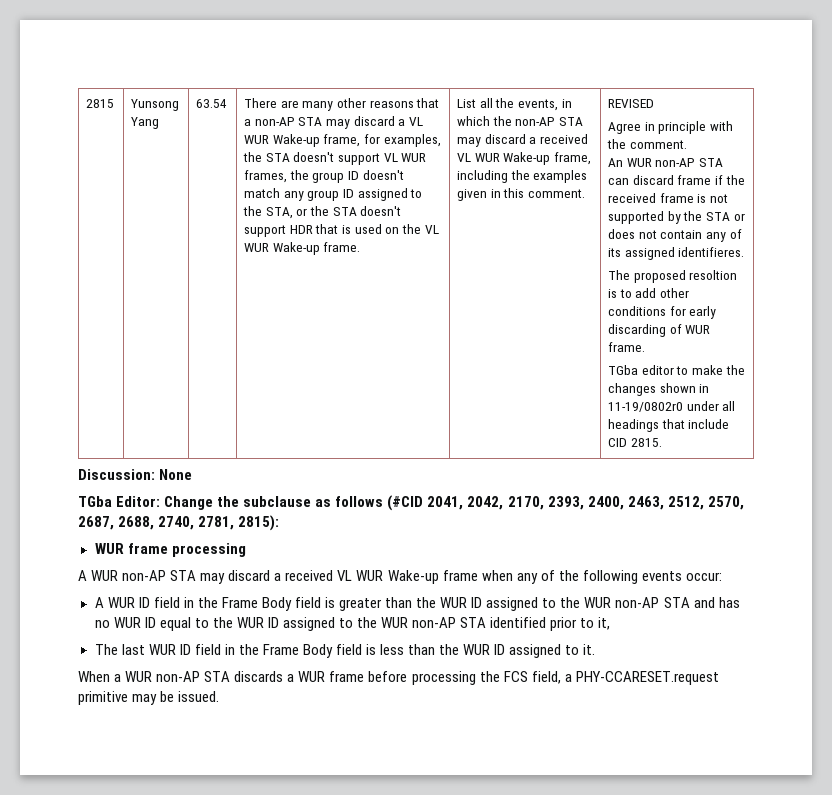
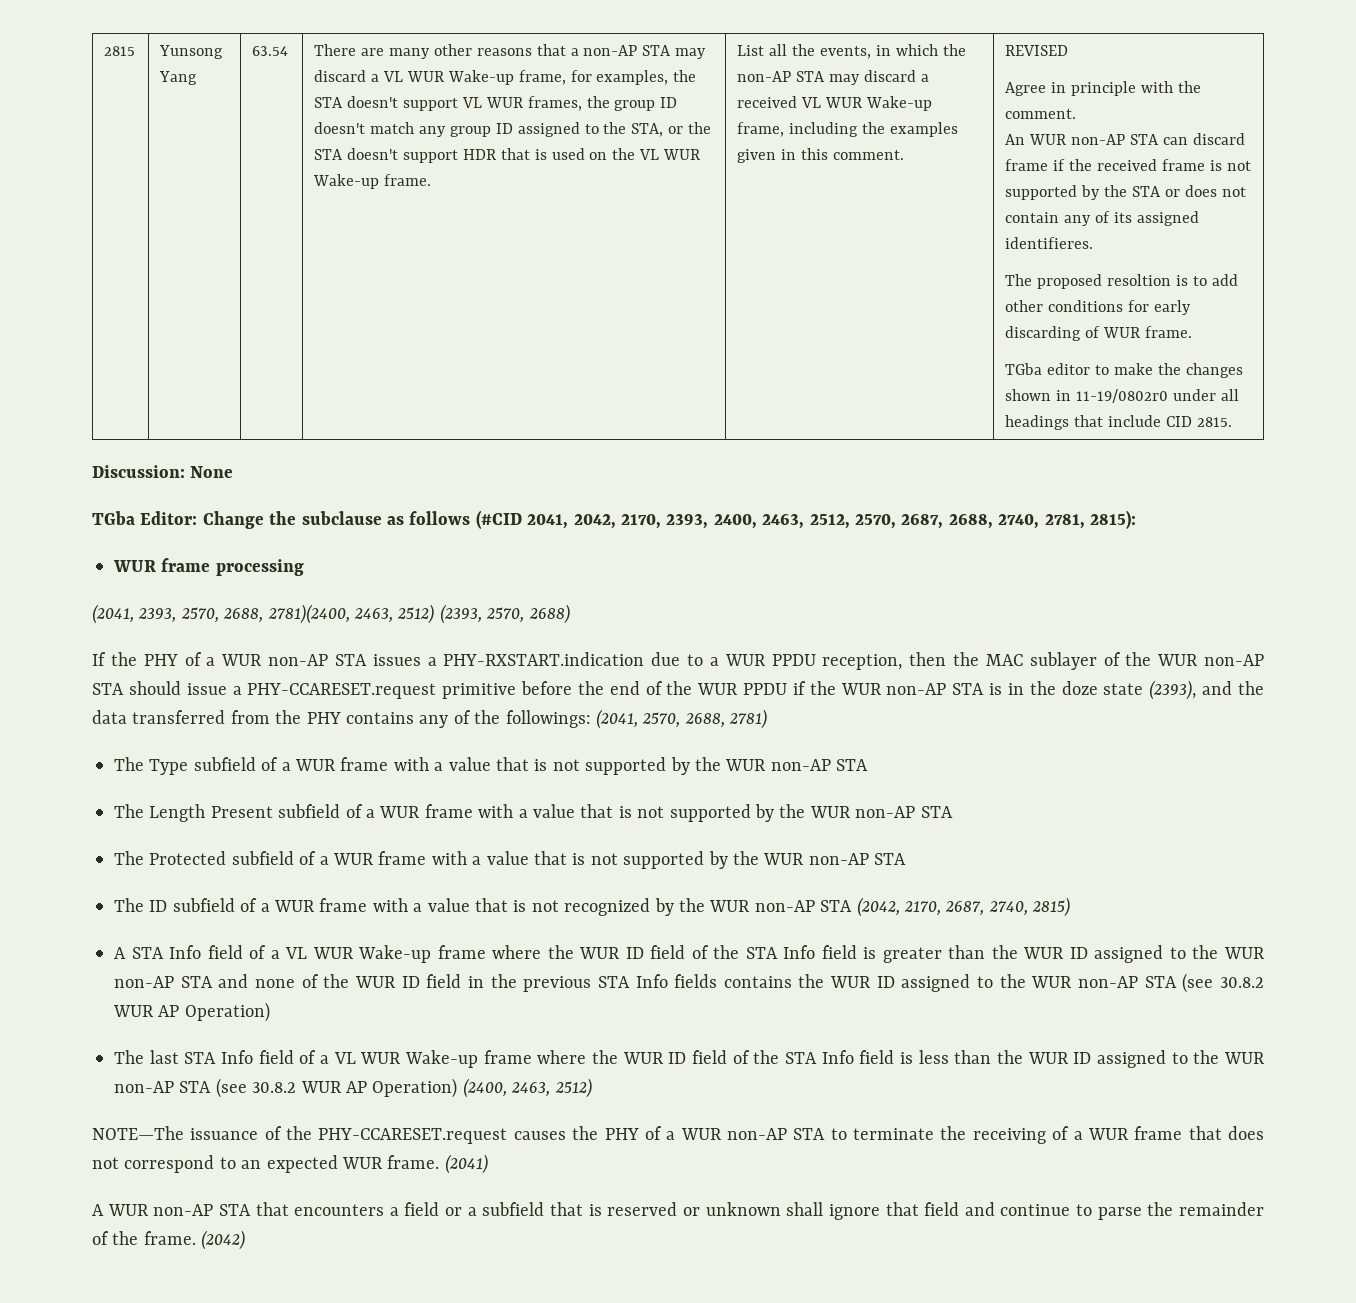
[78,570,722,584] [94,597,292,611] A WUR non-AP STA may discard a received VL WUR Wake-up frame when any of the following events occur: // A WUR ID field in the Frame Body -> [92,604,570,624] [92,652,1265,670] [92,680,1265,700] [92,709,768,729] [114,757,869,775] [114,804,953,822] [114,851,907,869] [114,897,1071,917] [114,945,816,963] (2041, 2393, 2570, 2688, 2781)(2400, 2463, 2512) (2393, 2570, 2688) // If the PHY of a WUR non-AP STA issues a PHY-RXSTART.indication due to a WUR PPDU reception, then the MAC sublayer of the WUR non-AP STA should issue a PHY-CCARESET.request primitive before the end of the WUR PPDU if the WUR non-AP STA is in the doze state (2393), and the data transferred from the PHY contains any of the followings: (2041, 2570, 2688, 2781) // The Type subfield of a WUR frame with a value that is not supported by the WUR non-AP STA // The Length Present subfield of a WUR frame with a value that is not supported by the WUR non-AP STA // The Protected subfield of a WUR frame with a value that is not supported by the WUR non-AP STA // The ID subfield of a WUR frame with a value that is not recognized by the WUR non-AP STA (2042, 2170, 2687, 2740, 2815) // A STA Info field of a VL WUR Wake-up frame where the WUR ID field of the STA Info
[718,597,740,608] [94,617,611,631] [94,644,333,658] has no WUR ID equal to the WUR ID assigned to the WUR non-AP STA identified prior to it, // The last WUR ID field in the Frame Body -> [254,973,1265,993] [113,1002,270,1022] [114,1050,854,1068] none of the WUR ID field in the previous STA Info fields contains the WUR ID assigned to the WUR non-AP STA (see 30.8.2 WUR AP Operation) // The last STA Info field of a VL WUR Wake-up frame where the WUR ID field of the STA Info
[583,644,596,655] [78,671,719,685] [78,691,220,705] it. // When a WUR non-AP STA discards a WUR frame before processing the FCS field, a PHY-CCARESET.request primitive may be issued. -> [1193,1050,1265,1064] [114,1078,592,1098] [92,1126,1264,1144] [92,1154,488,1174] [92,1202,1264,1220] [92,1230,246,1250] the WUR non-AP STA (see 30.8.2 WUR AP Operation) (2400, 2463, 2512) // NOTE—The issuance of the PHY-CCARESET.request causes the PHY of a WUR non-AP STA to terminate the receiving of a WUR frame that does not correspond to an expected WUR frame. (2041) // A WUR non-AP STA that encounters a field or a subfield that is reserved or unknown shall ignore that field and continue to parse the remainder of the frame. (2042)

